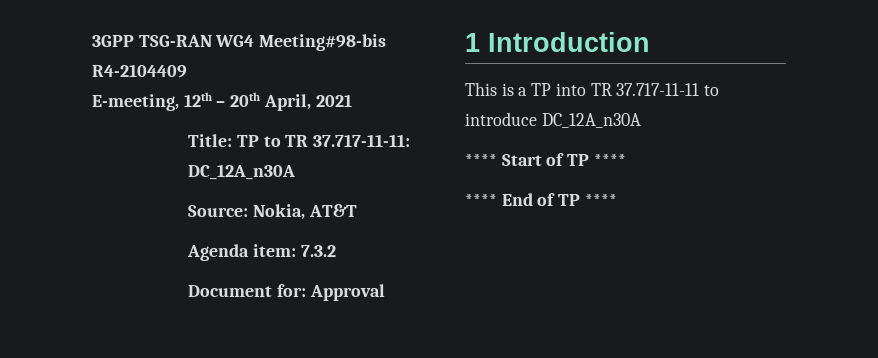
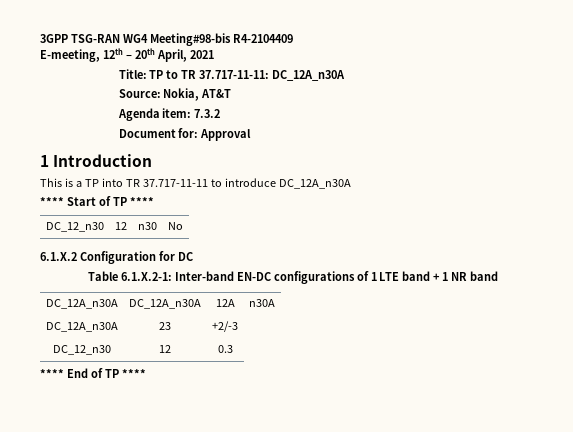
(626, 160) none -> [46,222,104,232] [115,222,127,230] [138,222,157,230] [168,222,183,230] [40,251,193,264] [87,271,499,284] [46,299,118,309] [129,299,201,309] [215,299,235,307] [249,299,275,307] [46,322,118,332] [159,322,171,330] [212,321,238,332] [53,345,111,355] [159,345,171,353] [217,345,233,353] // DC_12_n30 | 12 | n30 | No // 6.1.X.2 Configuration for DC // Table 6.1.X.2-1: Inter-band EN-DC configurations of 1 LTE band + 1 NR band // DC_12A_n30A | DC_12A_n30A | 12A | n30A // DC_12A_n30A | 23 | +2/-3 // DC_12_n30 | 12 | 0.3

